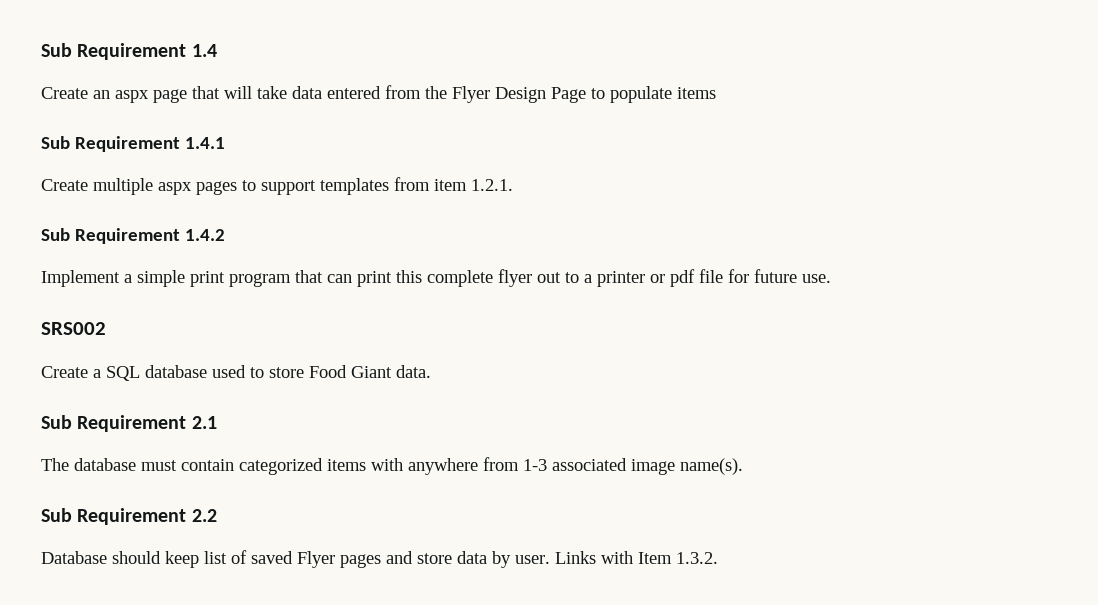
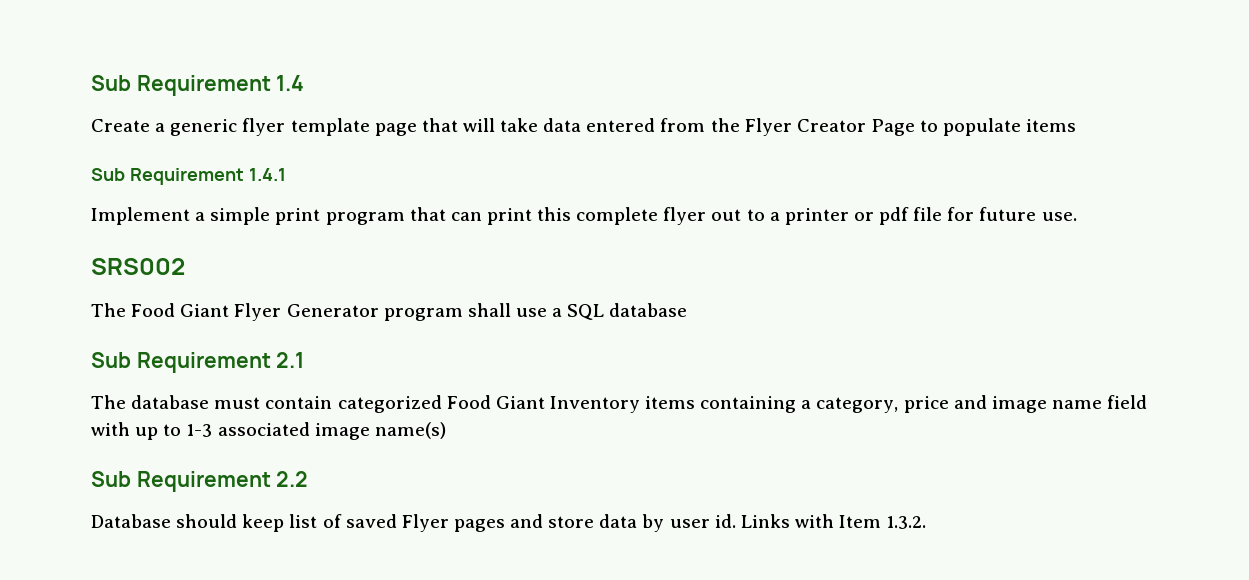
[93,90,149,103] an aspx -> [155,118,370,136] a generic flyer template
[495,87,546,103] Design -> [796,119,866,132] Creator
[41,177,513,195] [41,228,225,244] // Create multiple aspx pages to support templates from item 1.2.1. // Sub Requirement 1.4.2 -> (286, 174) none
[41,365,431,381] Create a SQL database used to store Food Giant data. -> [91,303,688,321] The Food Giant Flyer Generator program shall use a SQL database
[327,457,519,475] items with anywhere from -> [446,395,1148,413] [91,422,182,440] Food Giant Inventory items containing a category, price and image name field with up to
[680,458,743,475] name(s). -> [374,422,446,439] name(s)
[515,555,550,564] user. -> [669,514,736,528] user id.

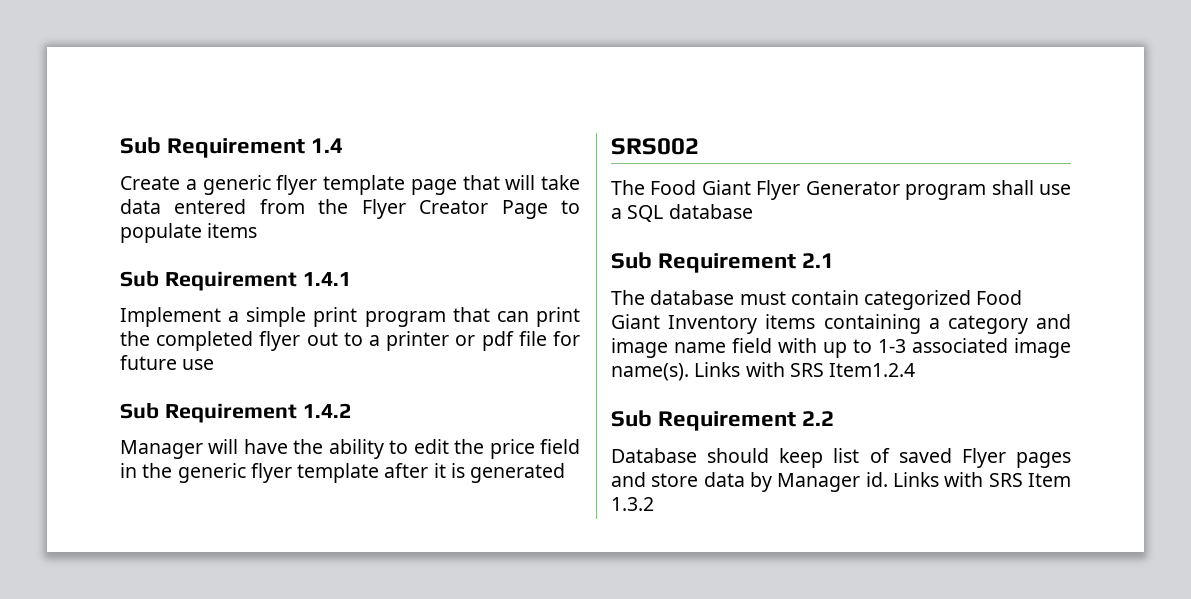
[537,207,659,225] this complete -> [120,331,254,351] the completed
[1041,212,1077,221] use. -> [182,359,215,370] [120,402,351,423] [120,439,581,459] [120,463,566,483] use // Sub Requirement 1.4.2 // Manager will have the ability to edit the price field in the generic flyer template after it is generated
[816,396,949,413] category, price -> [947,315,1028,334] category
[374,422,446,439] name(s) -> [611,362,916,381] name(s). Links with SRS Item1.2.4
[669,519,710,528] user -> [777,473,861,492] Manager
[839,515,927,529] Item 1.3.2. -> [988,473,1071,487] [611,497,654,511] SRS Item 1.3.2

